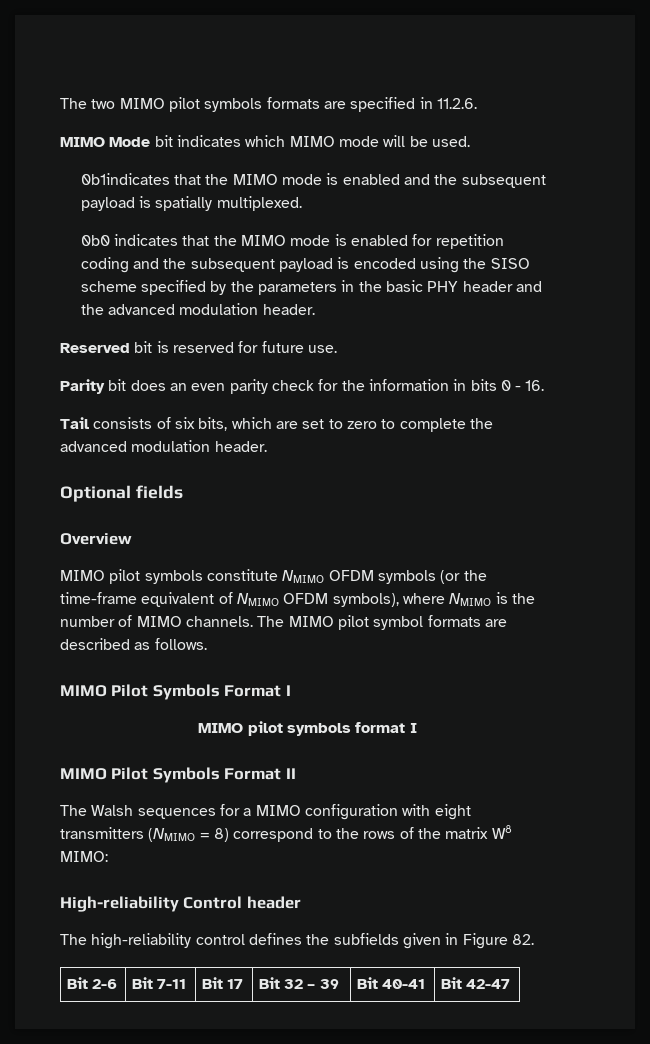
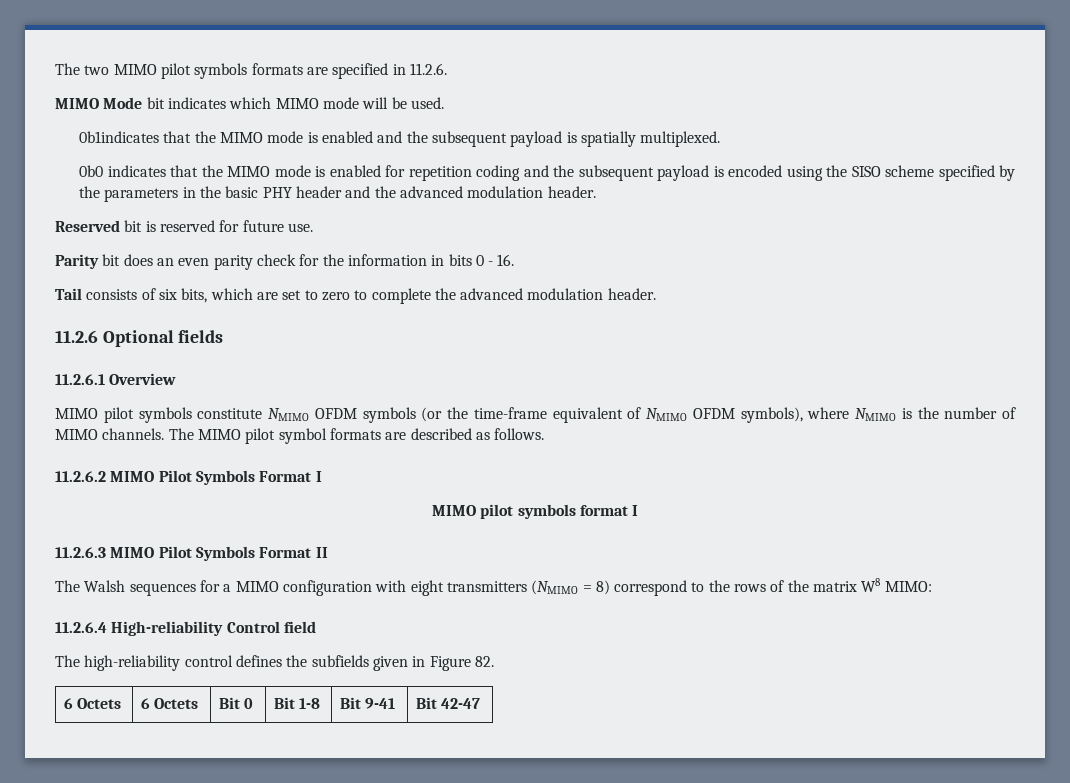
(267, 446) none -> [55,330,98,343] 11.2.6
(183, 492) none -> [55,374,105,385] 11.2.6.1
(207, 644) none -> [55,471,106,482] 11.2.6.2
(417, 728) none -> [55,547,106,558] 11.2.6.3
(108, 856) none -> [55,622,107,633] 11.2.6.4
[246,896,301,909] header -> [283,621,316,633] field
[66,977,117,989] [131,977,186,989] [201,977,243,989] [258,977,339,989] [356,977,425,989] Bit 2-6 | Bit 7-11 | Bit 17 | Bit 32 – 39 | Bit 40-41 -> [64,698,122,709] [141,698,199,709] [219,697,254,709] [274,697,321,709] [340,697,396,709] 6 Octets | 6 Octets | Bit 0 | Bit 1-8 | Bit 9-41

